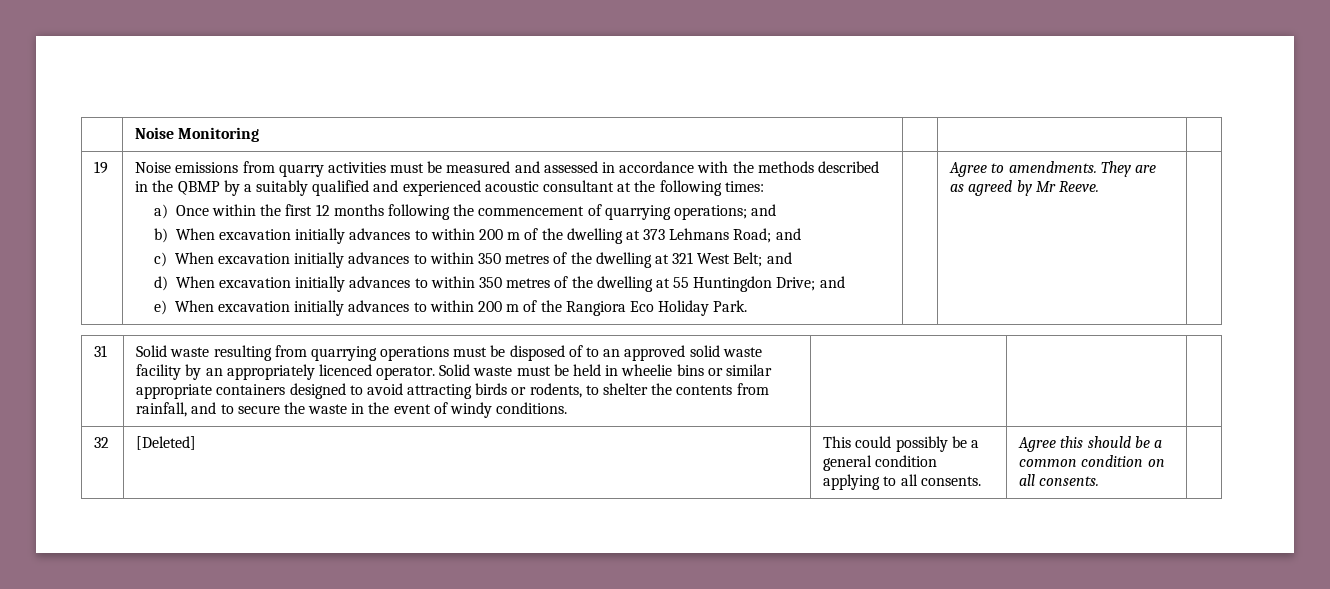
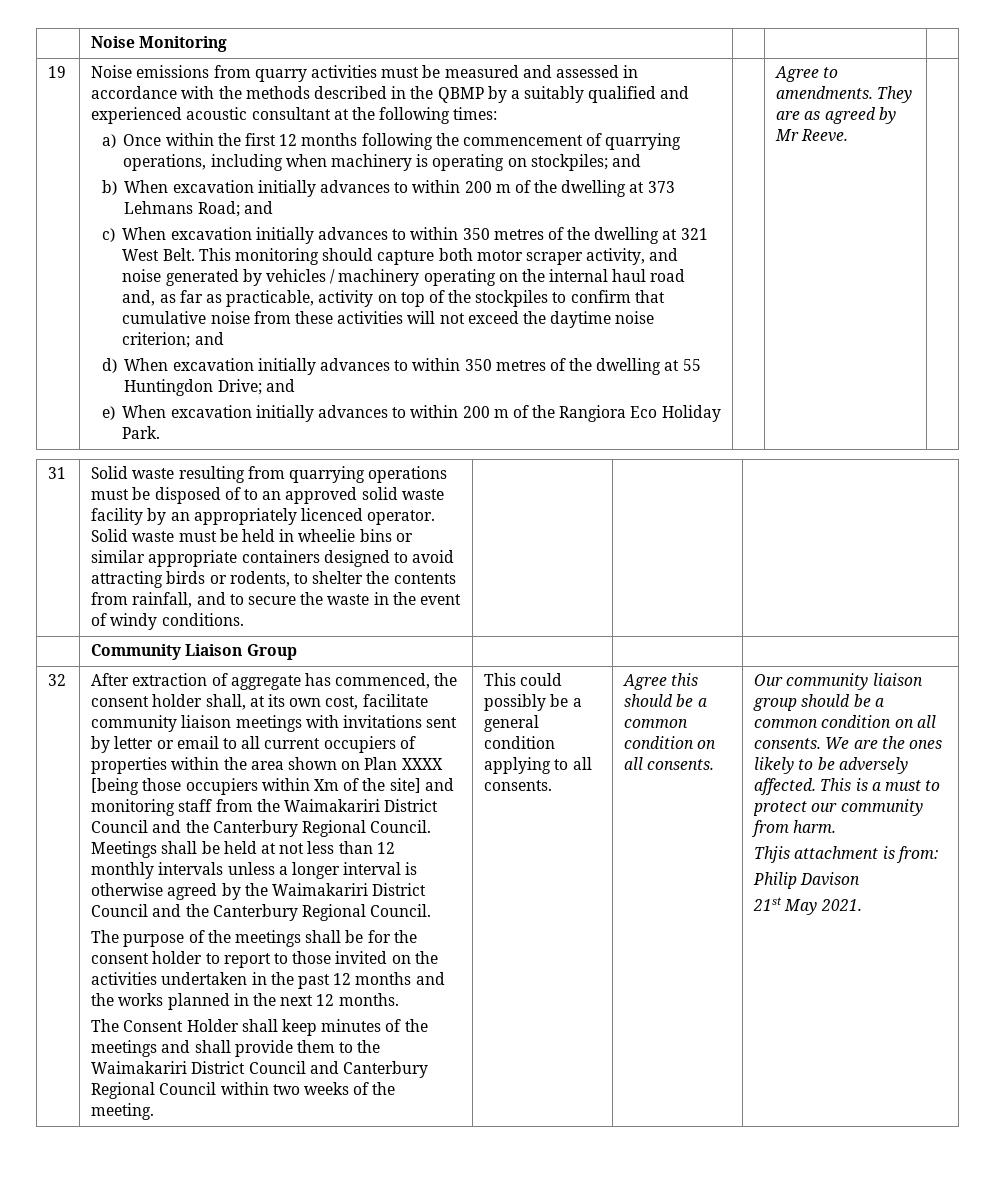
[673,205,747,220] operations; -> [123,154,608,171] operations, including when machinery is operating on stockpiles;
[733,252,763,267] Belt; -> [162,248,679,265] [122,269,686,286] [122,290,665,307] [122,311,655,328] [122,332,191,348] Belt. This monitoring should capture both motor scraper activity, and noise generated by vehicles / machinery operating on the internal haul road and, as far as practicable, activity on top of the stockpiles to confirm that cumulative noise from these activities will not exceed the daytime noise criterion;
[94,437,110,448] [136,436,197,450] 32 | [Deleted] -> [91,644,297,660] [48,674,67,686] [91,673,458,690] [91,694,428,710] [91,715,458,732] [91,736,416,753] [91,757,443,774] [91,778,454,795] [91,799,439,816] [91,820,432,837] [91,841,395,858] [91,862,418,879] [91,883,427,900] [91,904,432,921] [91,930,417,947] [91,951,438,968] [91,972,445,989] [91,993,399,1010] [91,1019,428,1036] [91,1040,381,1057] [91,1061,428,1078] [91,1082,396,1099] [91,1103,155,1120] | Community Liaison Group | | | // 32 | After extraction of aggregate has commenced, the consent holder shall, at its own cost, facilitate community liaison meetings with invitations sent by letter or email to all current occupiers of properties within the area shown on Plan XXXX [being those occupiers within Xm of the site] and monitoring staff from the Waimakariri District Council and the Canterbury Regional Council. Meetings shall be held at not less than 12 monthly intervals unless a longer interval is otherwise agreed by the Waimakariri District Council and the Canterbury Regional Council. // The purpose of the meetings shall be for the consent holder to report to those invited on the activities undertaken in the past 12 months and the works planned in the next 12 months. // The Consent Holder shall keep minutes of the meetings and shall provide them to the Waimakariri District Council and Canterbury Regional Council within two weeks of the meeting.
(1100, 481) none -> [754,673,923,690] [753,694,884,711] [754,715,936,728] [754,736,942,749] [754,757,908,774] [754,778,941,795] [753,799,923,816] [751,820,837,837] [754,846,938,863] [753,872,861,889] [753,897,862,915] Our community liaison group should be a common condition on all consents. We are the ones likely to be adversely affected. This is a must to protect our community from harm. // Thjis attachment is from: // Philip Davison // 21st May 2021.

